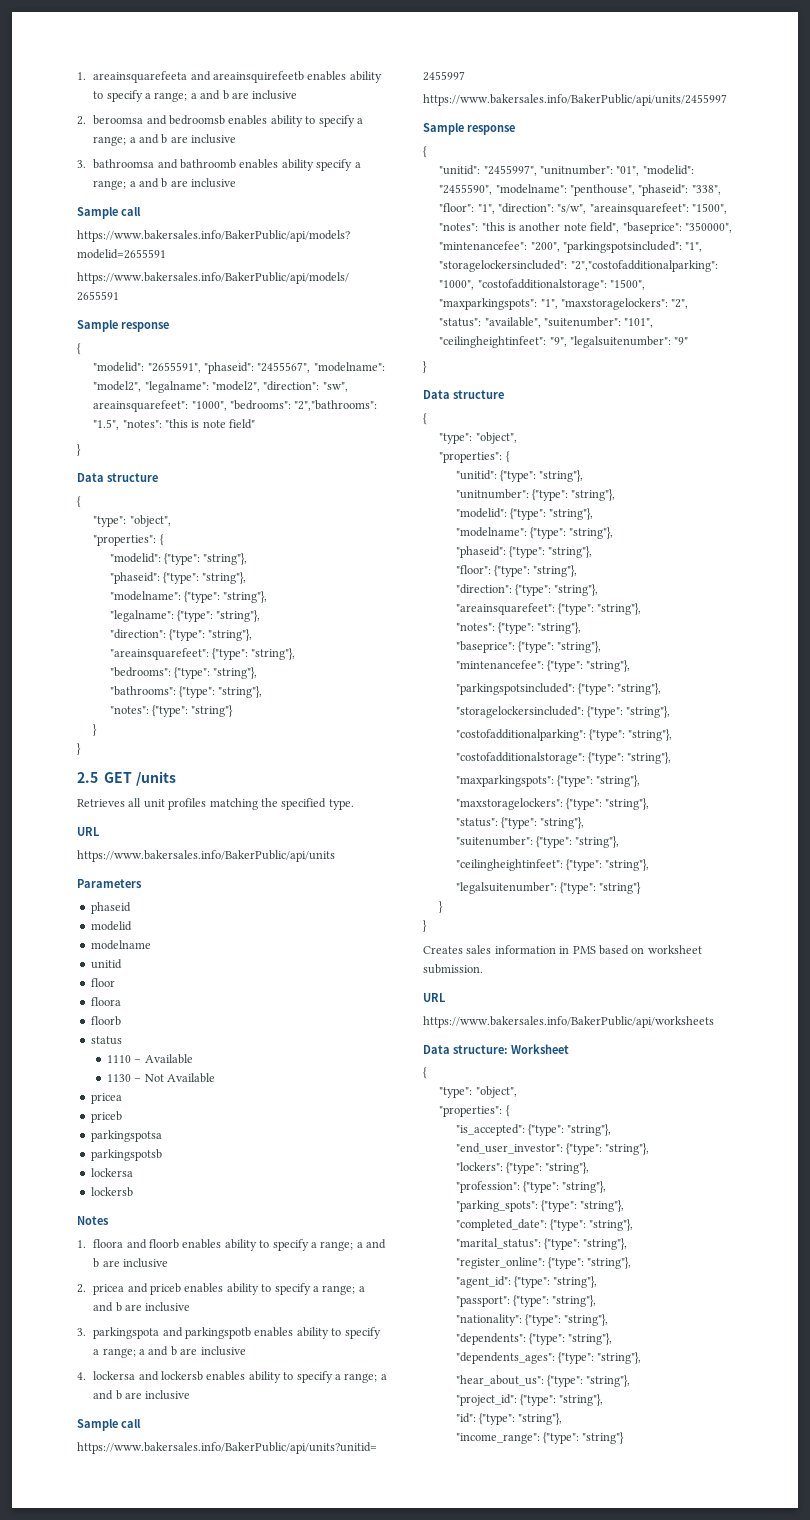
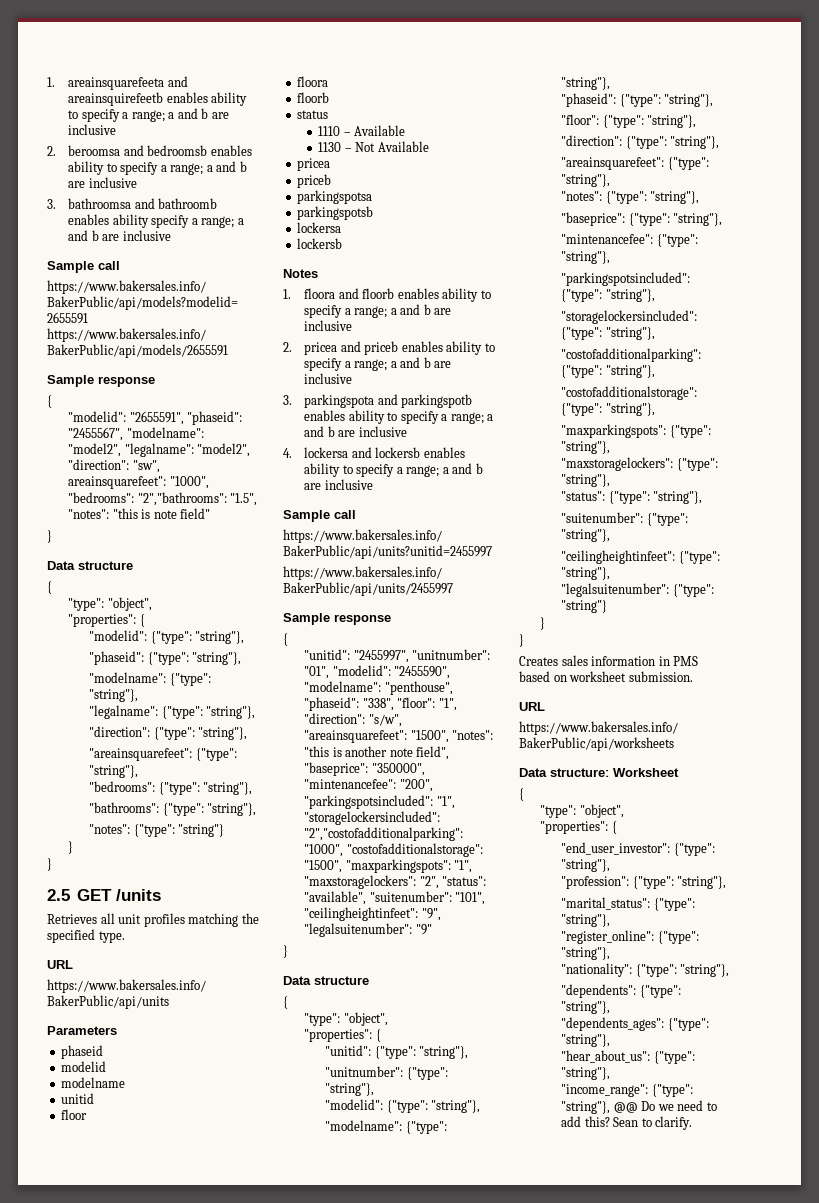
[455,1124,612,1136] // "is_accepted": {"type": "string"}, -> (617, 827) none
[455,1162,590,1174] // "lockers": {"type": "string"}, -> (611, 865) none
[455,1200,625,1212] [455,1219,634,1231] // "parking_spots": {"type": "string"}, // "completed_date": {"type": "string"}, -> (727, 882) none
[455,1276,598,1288] [455,1295,597,1307] // "agent_id": {"type": "string"}, // "passport": {"type": "string"}, -> (611, 953) none
[455,1394,604,1406] [455,1413,563,1425] [455,1432,625,1444] "project_id": {"type": "string"}, // "id": {"type": "string"}, // "income_range": {"type": "string"} -> [561,1084,693,1097] [561,1100,717,1114] [561,1116,693,1130] "income_range": {"type": "string"}, @@ Do we need to add this? Sean to clarify.

